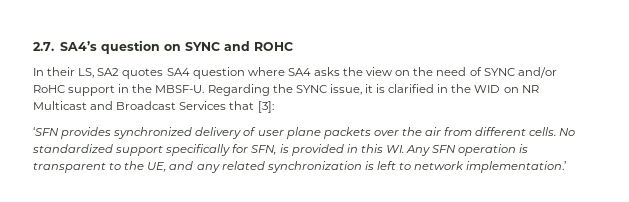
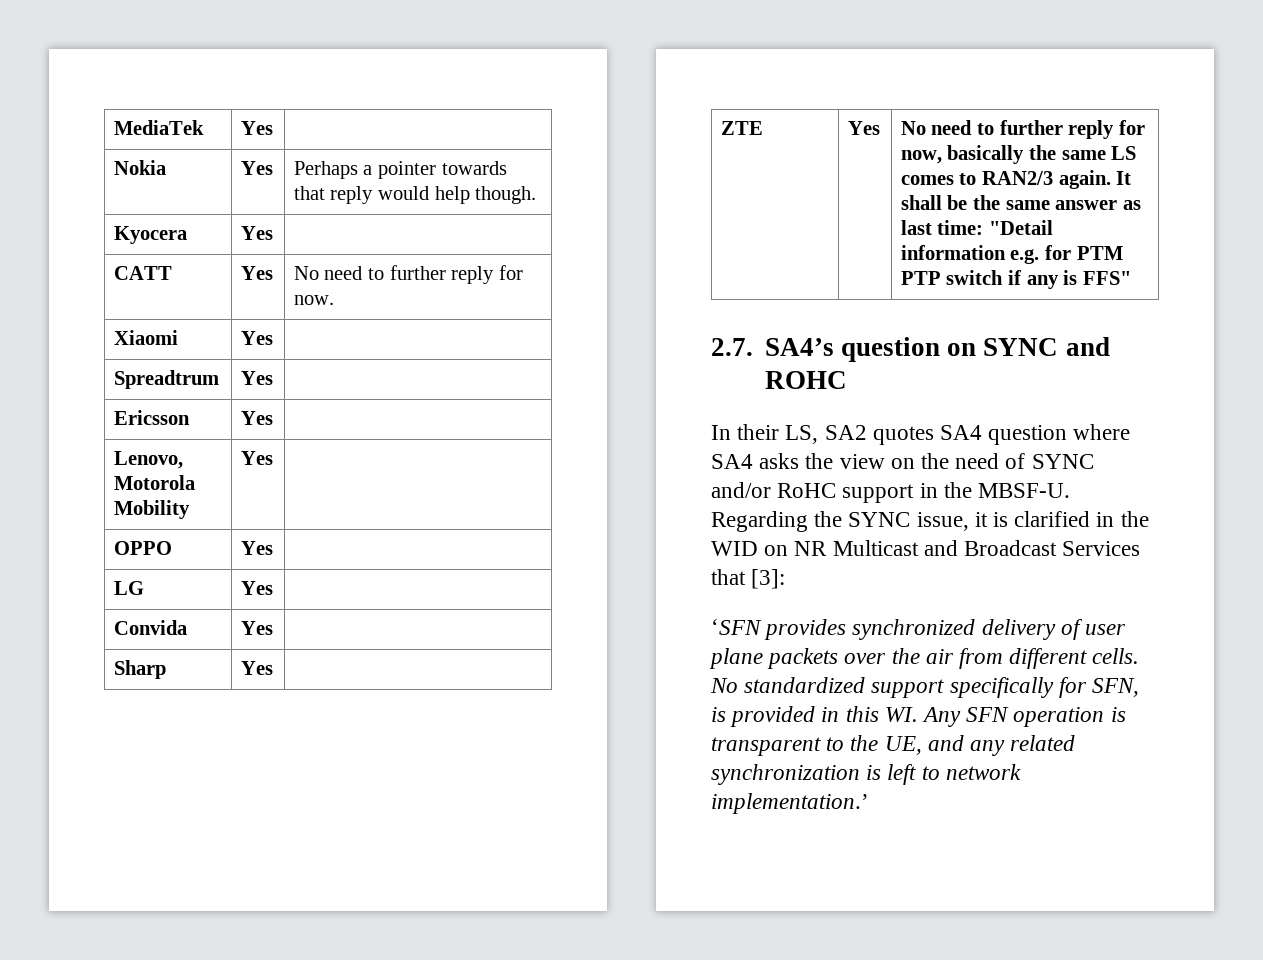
(33, 46) none -> [113,120,204,135] [240,121,273,135] [113,160,166,175] [240,161,273,175] [293,161,507,179] [293,186,537,204] [113,226,187,244] [240,226,273,240] [113,266,172,280] [240,266,273,280] [293,265,523,284] [293,295,334,305] [113,330,178,345] [240,331,273,345] [113,370,219,389] [240,371,273,385] [113,410,190,425] [240,411,273,425] [113,451,183,469] [113,475,195,490] [113,500,190,519] [240,451,273,465] [113,541,172,555] [240,541,273,555] [113,581,144,595] [240,581,273,595] [113,620,187,635] [240,621,273,635] [113,660,166,679] [240,661,273,675] [720,121,763,135] [847,121,880,135] [900,120,1145,139] [900,145,1137,164] [900,170,1132,189] [900,195,1141,210] [900,220,1053,235] [900,245,1123,264] [900,270,1131,289] MediaTek | Yes | // Nokia | Yes | Perhaps a pointer towards that reply would help though. // Kyocera | Yes | // CATT | Yes | No need to further reply for now. // Xiaomi | Yes | // Spreadtrum | Yes | // Ericsson | Yes | // Lenovo, Motorola Mobility | Yes | // OPPO | Yes | // LG | Yes | // Convida | Yes | // Sharp | Yes | // ZTE | Yes | No need to further reply for now, basically the same LS comes to RAN2/3 again. It shall be the same answer as last time: "Detail information e.g. for PTM PTP switch if any is FFS" //

